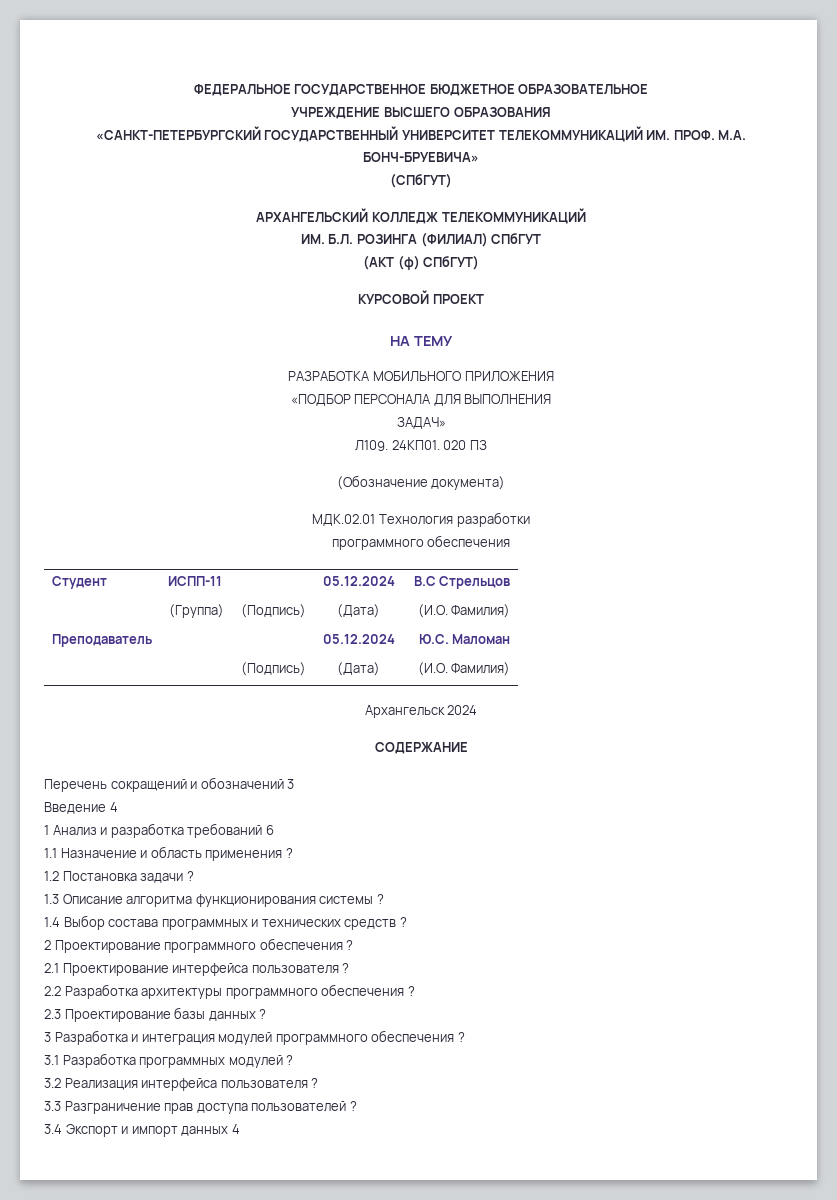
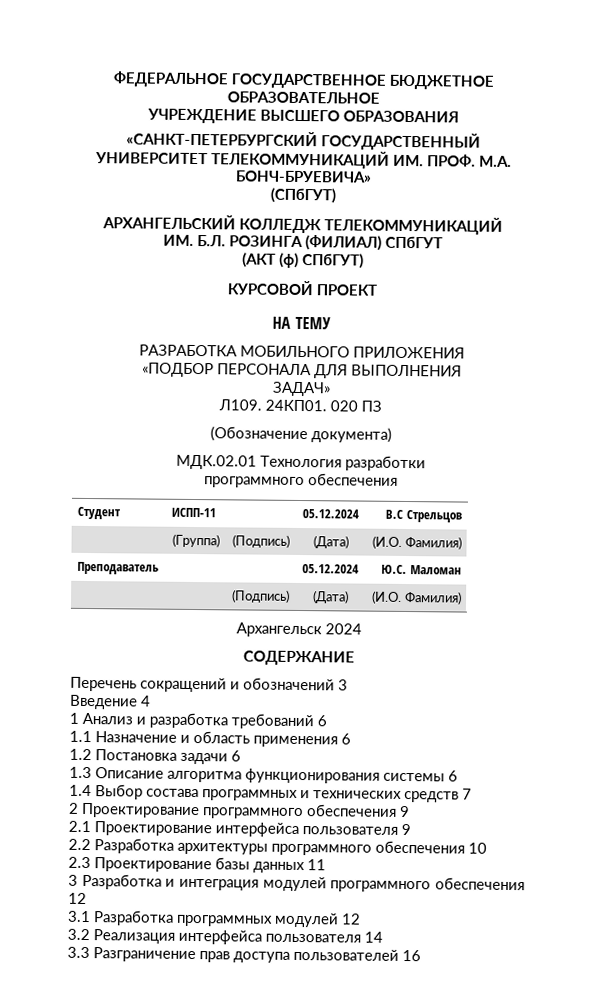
[285,848,293,858] ? -> [341,733,351,745] 6
[186,871,194,881] ? -> [231,750,241,762] 6
[376,894,384,904] ? -> [448,770,458,782] 6
[399,917,407,927] ? -> [462,788,472,800] 7
[346,940,354,950] ? -> [399,805,410,818] 9
[342,963,350,973] ? -> [401,823,411,836] 9
[407,986,415,996] ? -> [468,842,487,854] 10
[259,1009,267,1019] ? -> [307,859,326,871] 11
[457,1032,465,1042] ? -> [68,892,87,905] 12
[286,1055,294,1065] ? -> [341,913,361,925] 12
[311,1078,319,1088] ? -> [364,931,383,943] 14
[349,1101,357,1111] [44,1124,240,1137] ? // 3.4 Экспорт и импорт данных 4 -> [402,949,421,962] 16

